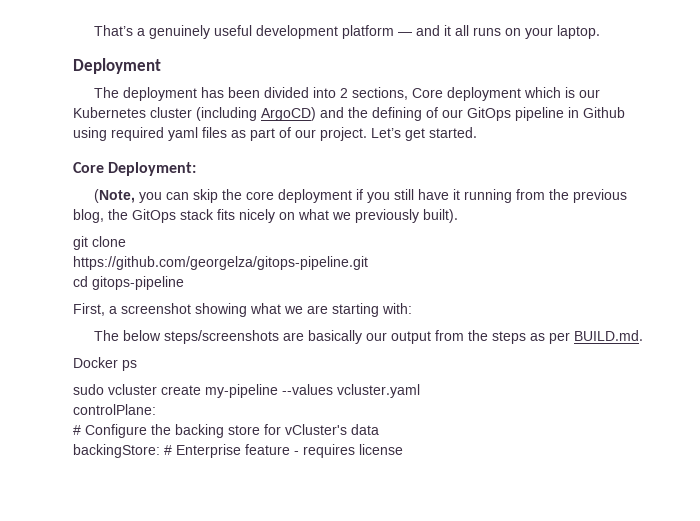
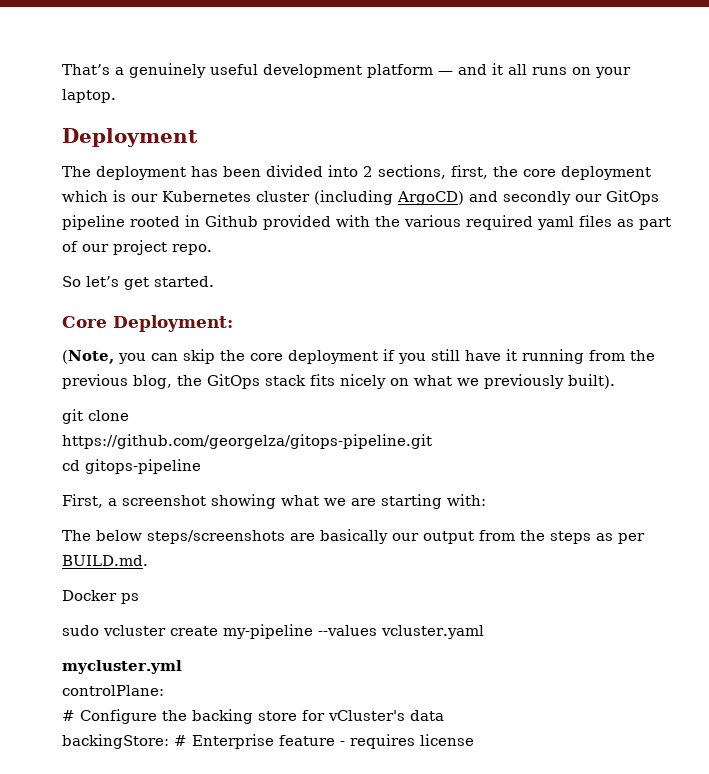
[411,88,443,98] Core -> [451,165,556,179] first, the core
[348,107,438,121] the defining of -> [503,191,571,205] secondly
(564, 114) none -> [130,216,180,227] rooted
[73,127,107,141] using -> [263,215,461,230] provided with the various
[320,127,401,141] project. Let’s -> [113,240,212,255] [62,276,119,287] project repo. // So let’s
(420, 391) none -> [62,660,182,674] // mycluster.yml

